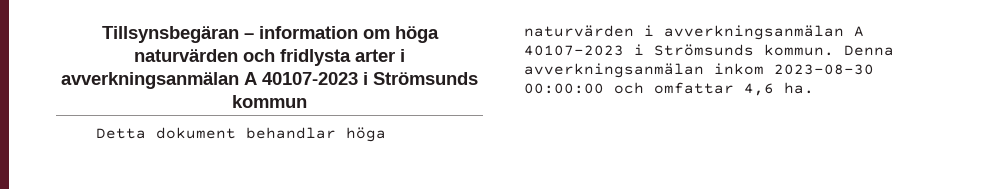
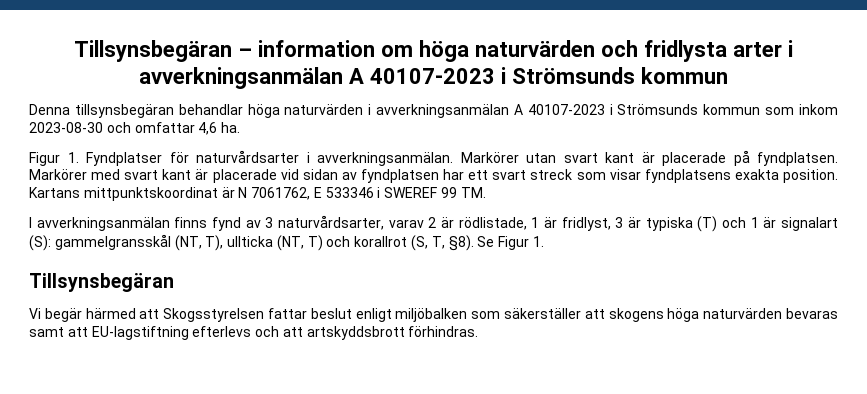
[96,127,237,139] Detta dokument -> [29,104,174,118] Denna tillsynsbegäran
[764,44,894,56] [524,63,704,78] kommun. Denna avverkningsanmälan -> [703,104,795,115] kommun som
[524,83,604,94] 00:00:00 -> (103, 127) none
(814, 88) none -> [29,150,838,166] [29,169,838,183] [29,187,486,201] [29,215,838,232] [29,234,544,251] [29,273,174,292] [29,308,838,322] [29,326,479,340] // Figur 1. Fyndplatser för naturvårdsarter i avverkningsanmälan. Markörer utan svart kant är placerade på fyndplatsen. Markörer med svart kant är placerade vid sidan av fyndplatsen har ett svart streck som visar fyndplatsens exakta position. Kartans mittpunktskoordinat är N 7061762, E 533346 i SWEREF 99 TM. // I avverkningsanmälan finns fynd av 3 naturvårdsarter, varav 2 är rödlistade, 1 är fridlyst, 3 är typiska (T) och 1 är signalart (S): gammelgransskål (NT, T), ullticka (NT, T) och korallrot (S, T, §8). Se Figur 1. // Tillsynsbegäran // Vi begär härmed att Skogsstyrelsen fattar beslut enligt miljöbalken som säkerställer att skogens höga naturvärden bevaras samt att EU-lagstiftning efterlevs och att artskyddsbrott förhindras.

